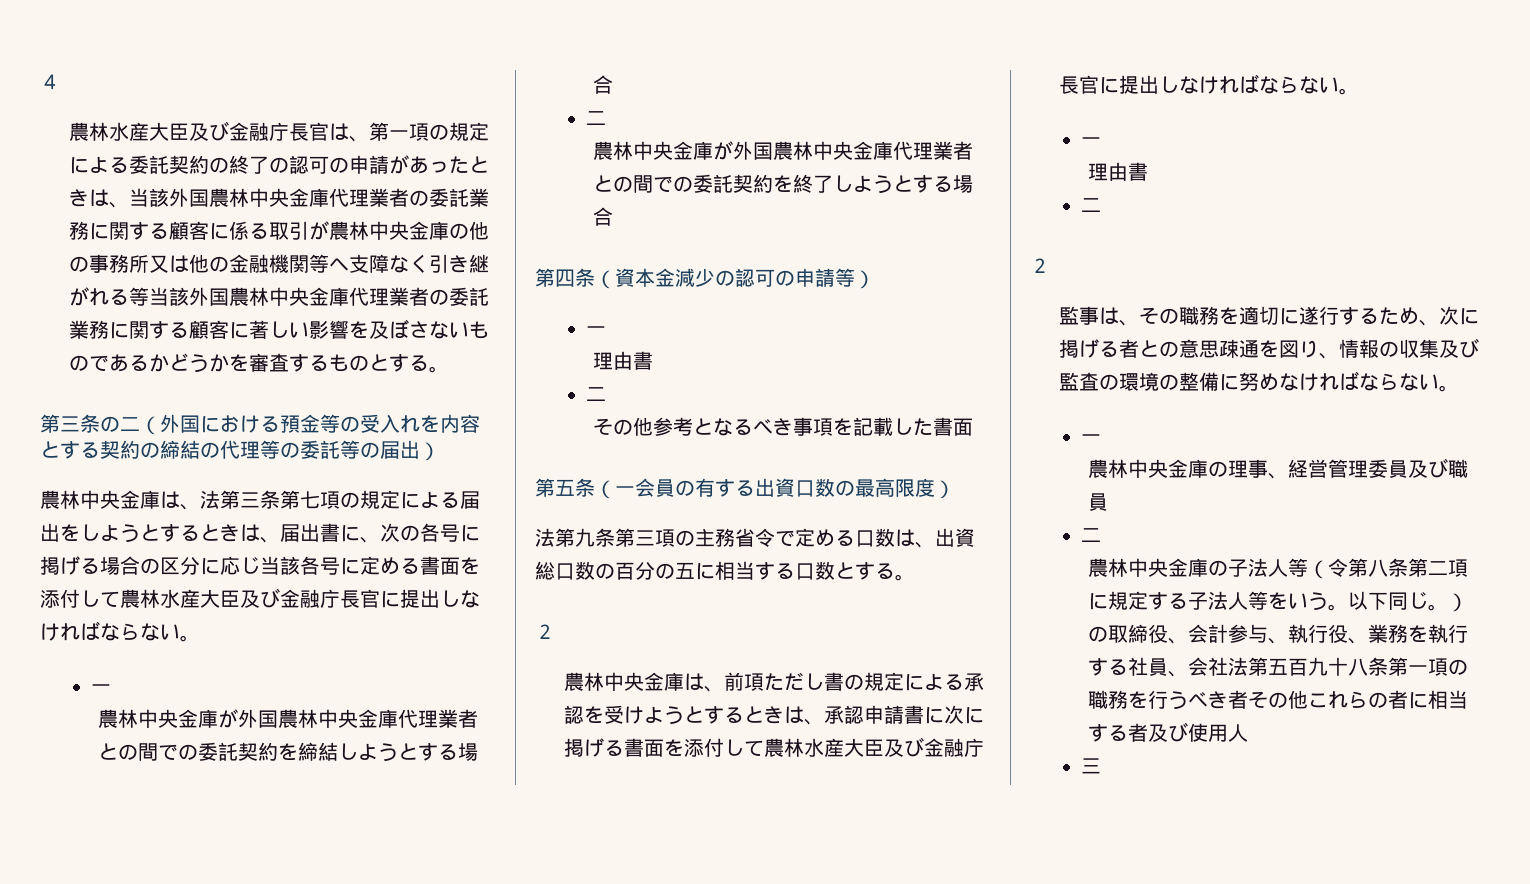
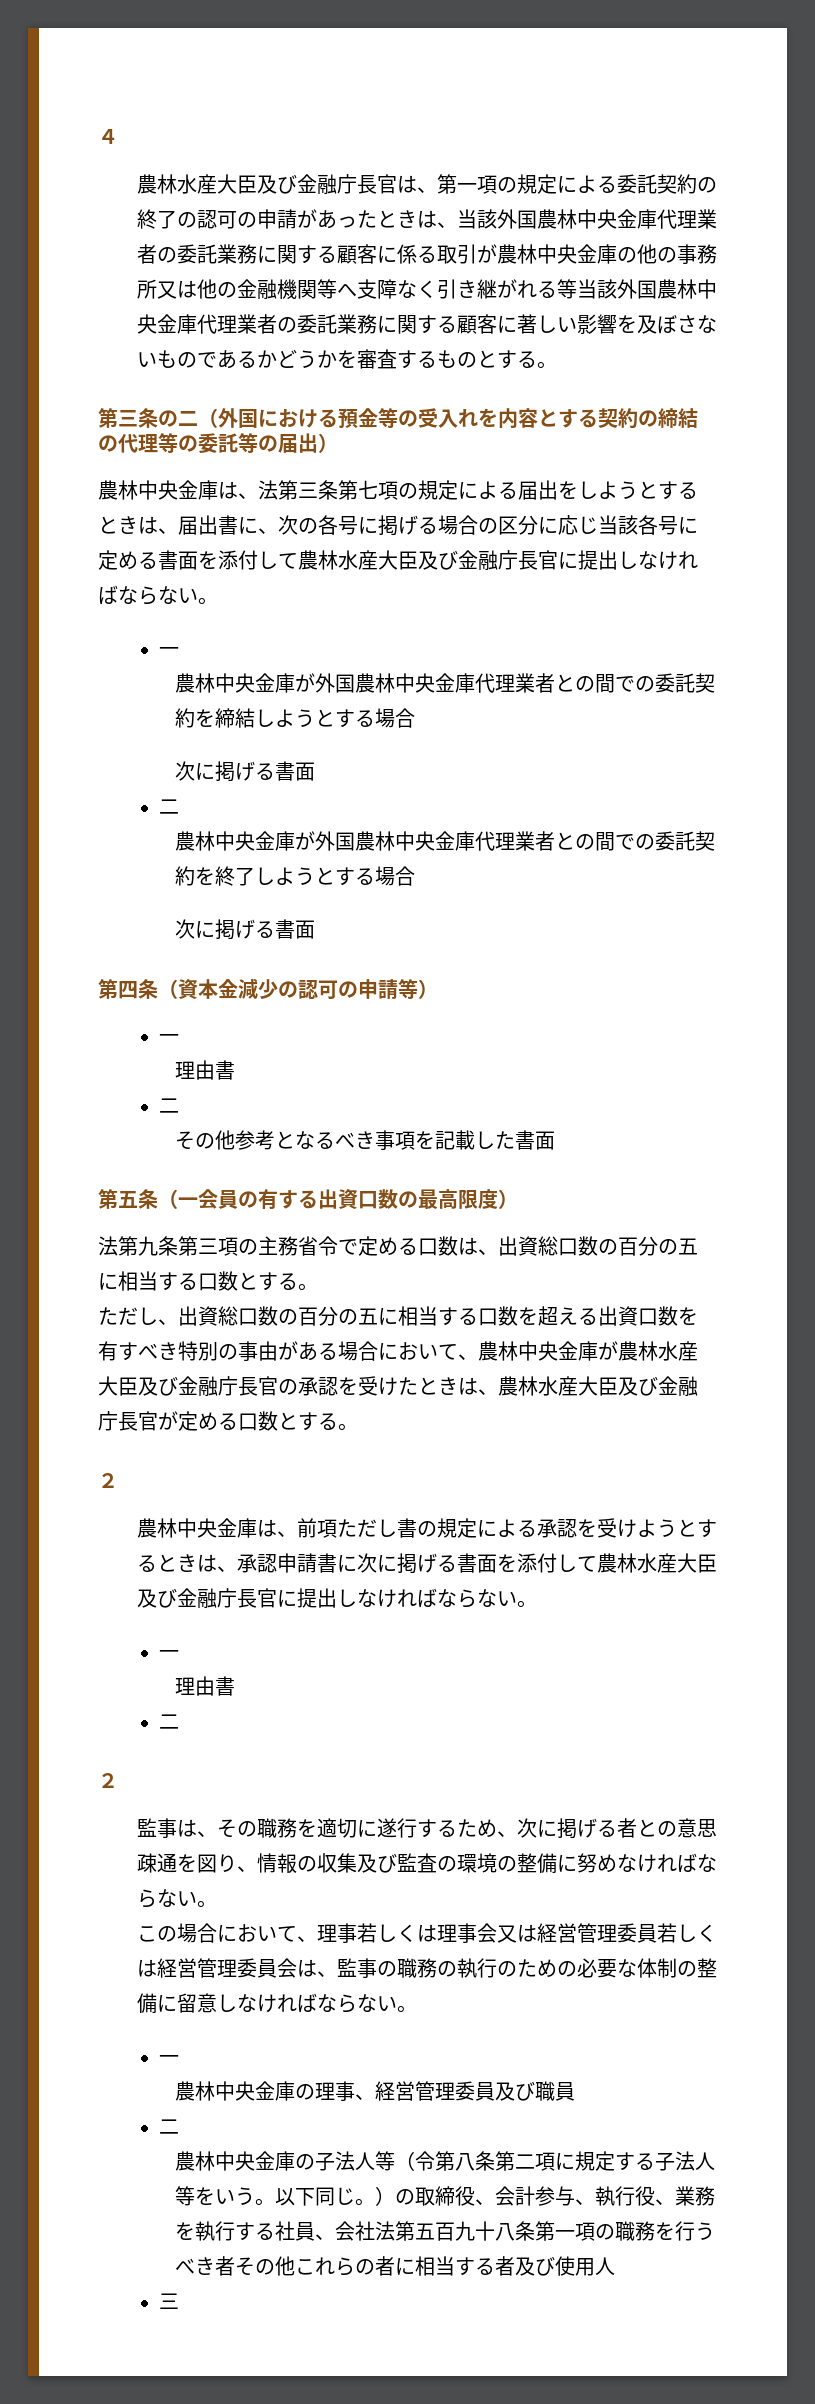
(614, 84) none -> [175,761,316,782] // 次に掲げる書面
(614, 216) none -> [175,919,316,940] // 次に掲げる書面
(915, 577) none -> [98,1306,698,1326] [98,1341,698,1361] [98,1376,698,1396] [98,1411,358,1431] // ただし、出資総口数の百分の五に相当する口数を超える出資口数を有すべき特別の事由がある場合において、農林中央金庫が農林水産大臣及び金融庁長官の承認を受けたときは、農林水産大臣及び金融庁長官が定める口数とする。
(1460, 388) none -> [136,1923,717,1943] [136,1958,717,1978] [136,1993,417,2014] // この場合において、理事若しくは理事会又は経営管理委員若しくは経営管理委員会は、監事の職務の執行のための必要な体制の整備に留意しなければならない。

